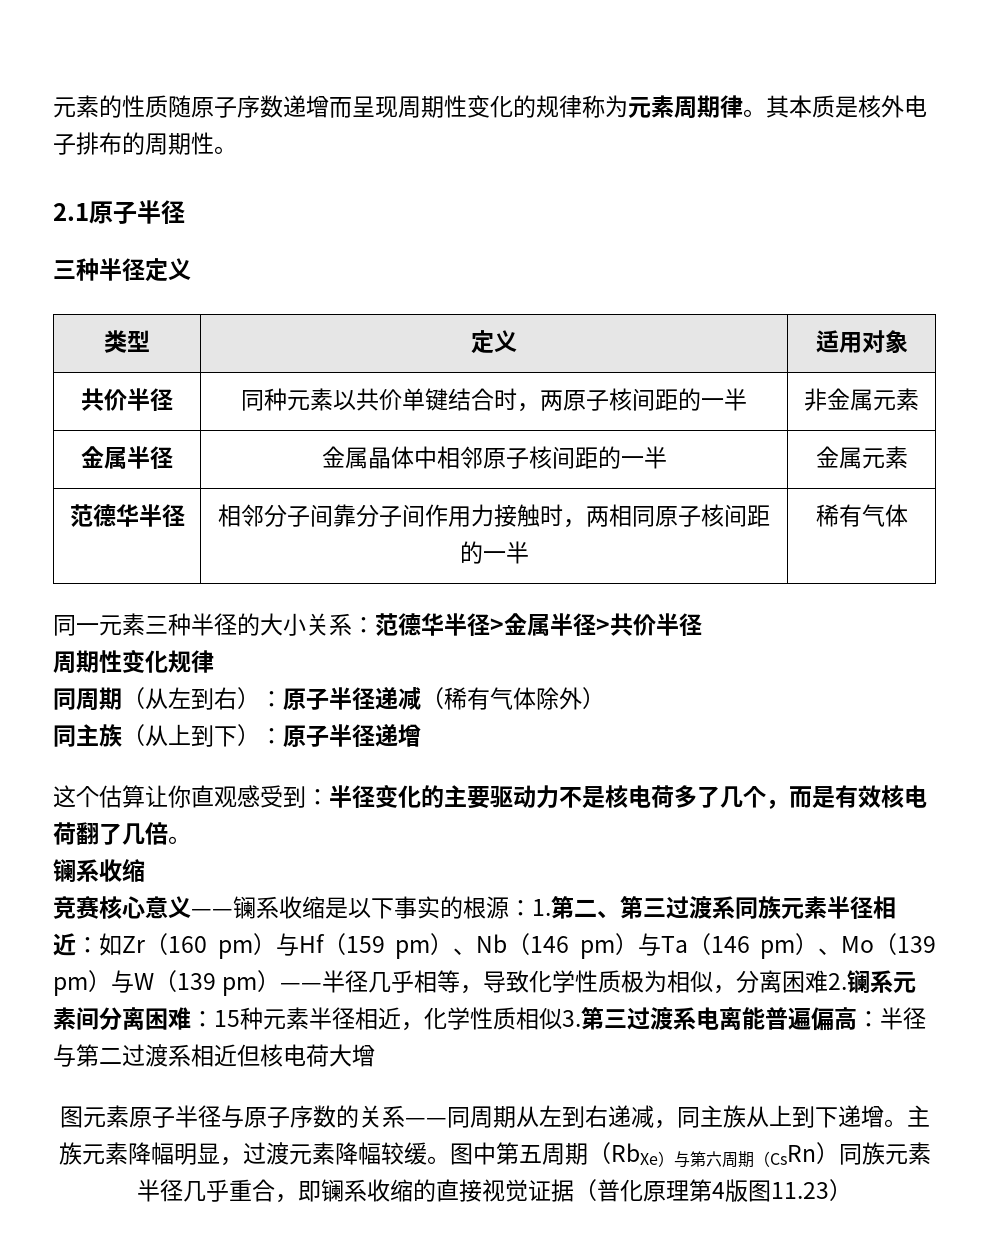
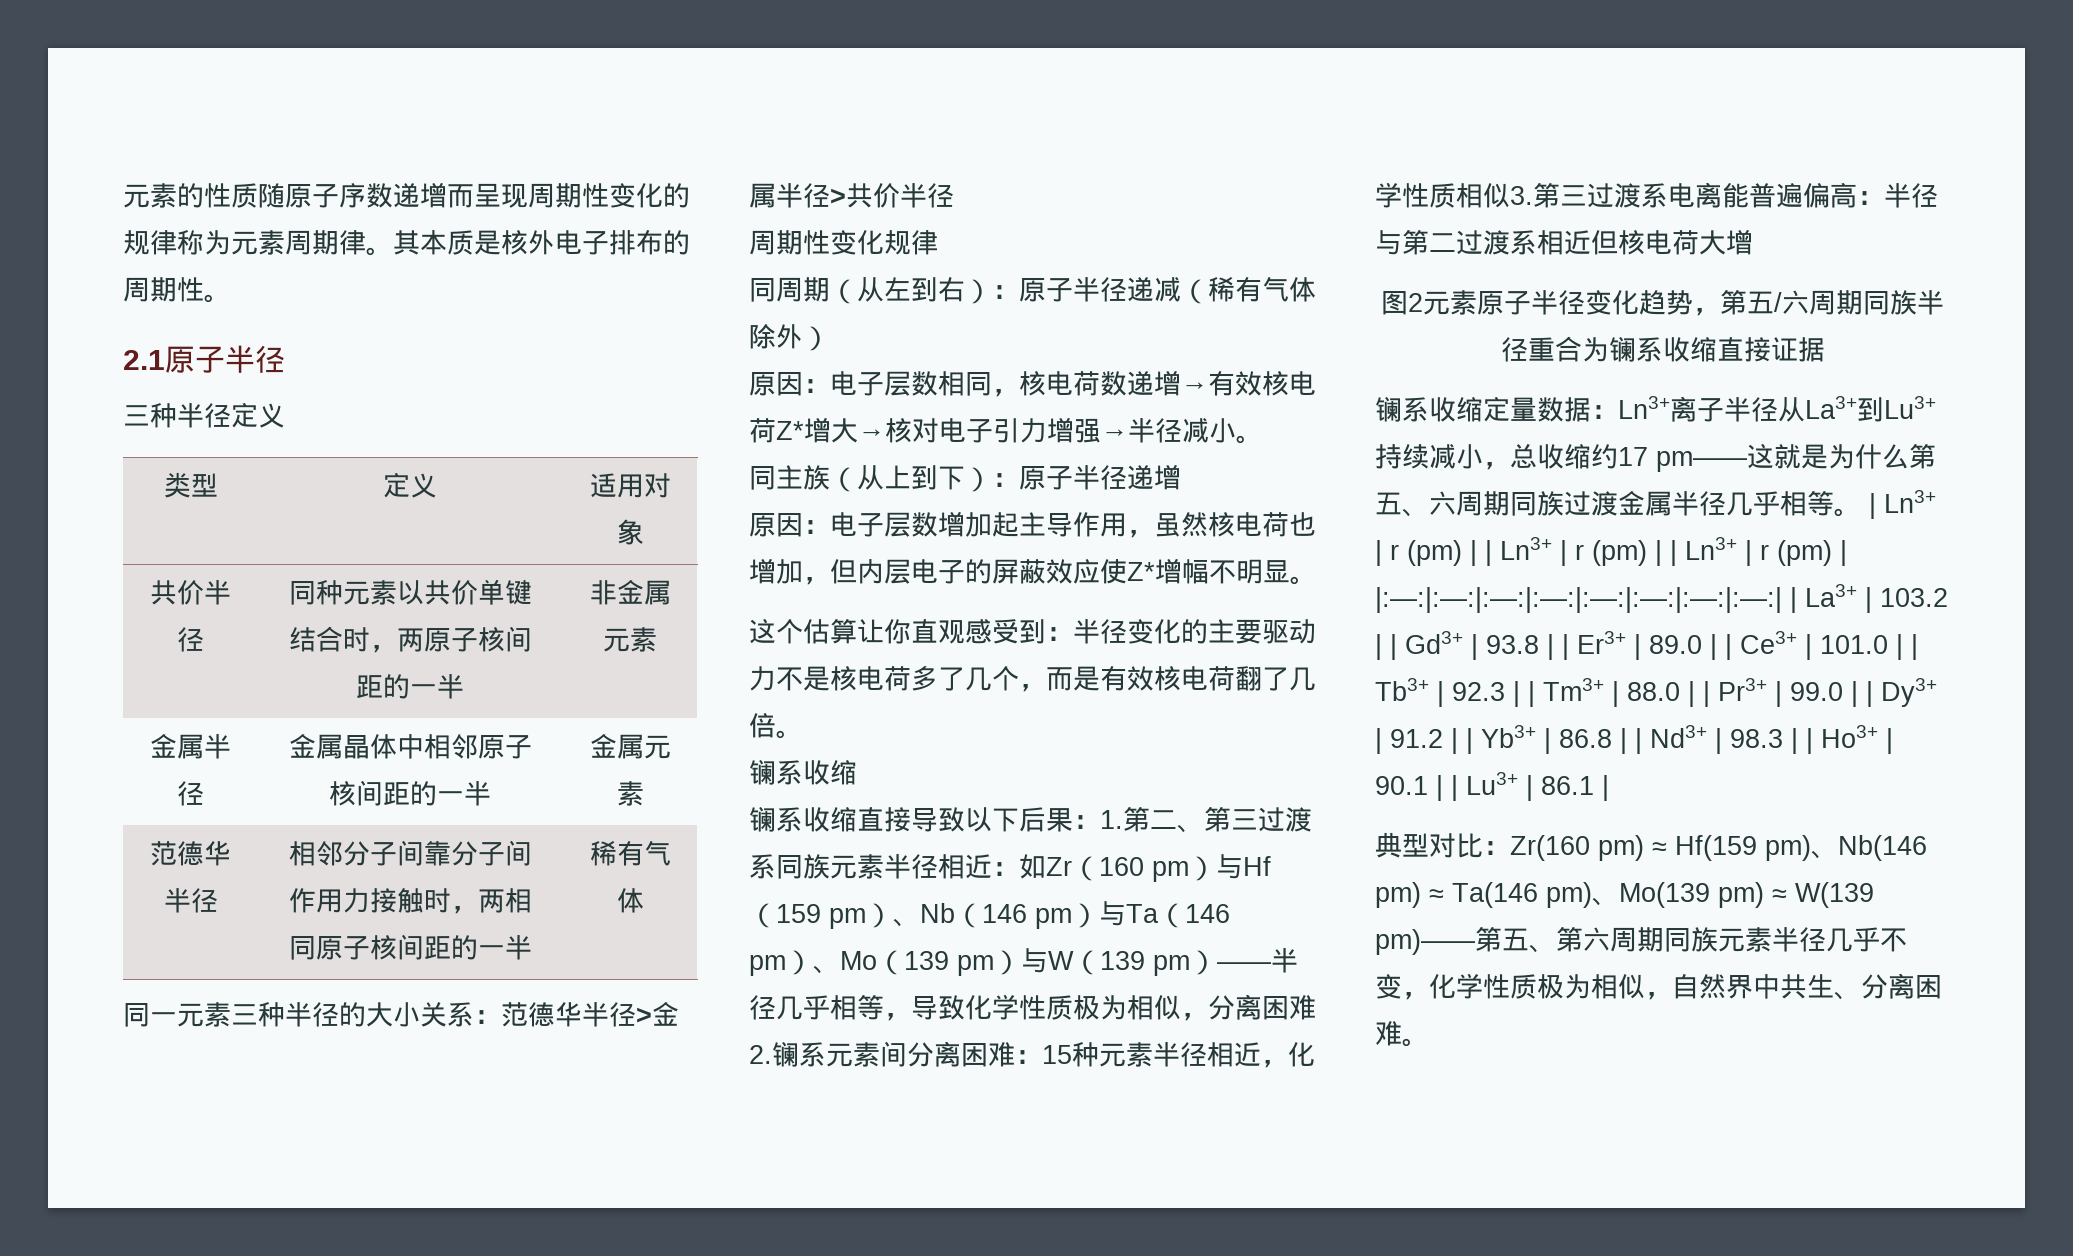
(605, 698) none -> [749,370,1316,397] [749,417,1263,444] // 原因：电子层数相同，核电荷数递增→有效核电荷Z*增大→核对电子引力增强→半径减小。
(421, 735) none -> [749,511,1316,538] [749,558,1317,585] // 原因：电子层数增加起主导作用，虽然核电荷也增加，但内层电子的屏蔽效应使Z*增幅不明显。
[53,895,509,919] 竞赛核心意义——镧系收缩是以下事实的根源 -> [749,806,1073,832] 镧系收缩直接导致以下后果
(83, 1117) none -> [1408,293,1423,312] 2
[220,1105,930,1129] [58,1142,931,1168] [137,1179,852,1203] 与原子序数的关系——同周期从左到右递减，同主族从上到下递增。主族元素降幅明显，过渡元素降幅较缓。图中第五周期（RbXe）与第六周期（CsRn）同族元素半径几乎重合，即镧系收缩的直接视觉证据（普化原理第4版图11.23） -> [1585,289,1944,316] [1500,336,1825,362] [1375,396,1936,422] [1375,443,1936,472] [1375,490,1936,519] [1375,537,1847,566] [1375,584,1948,613] [1375,631,1918,660] [1375,678,1937,707] [1375,725,1893,754] [1375,772,1609,801] [1375,832,1927,861] [1375,882,1874,908] [1375,926,1907,955] [1375,973,1942,1000] [1375,1021,1429,1047] 变化趋势，第五/六周期同族半径重合为镧系收缩直接证据 // 镧系收缩定量数据：Ln3+离子半径从La3+到Lu3+持续减小，总收缩约17 pm——这就是为什么第五、六周期同族过渡金属半径几乎相等。 | Ln3+ | r (pm) | | Ln3+ | r (pm) | | Ln3+ | r (pm) | |:—:|:—:|:—:|:—:|:—:|:—:|:—:|:—:| | La3+ | 103.2 | | Gd3+ | 93.8 | | Er3+ | 89.0 | | Ce3+ | 101.0 | | Tb3+ | 92.3 | | Tm3+ | 88.0 | | Pr3+ | 99.0 | | Dy3+ | 91.2 | | Yb3+ | 86.8 | | Nd3+ | 98.3 | | Ho3+ | 90.1 | | Lu3+ | 86.1 | // 典型对比：Zr(160 pm) ≈ Hf(159 pm)、Nb(146 pm) ≈ Ta(146 pm)、Mo(139 pm) ≈ W(139 pm)——第五、第六周期同族元素半径几乎不变，化学性质极为相似，自然界中共生、分离困难。

